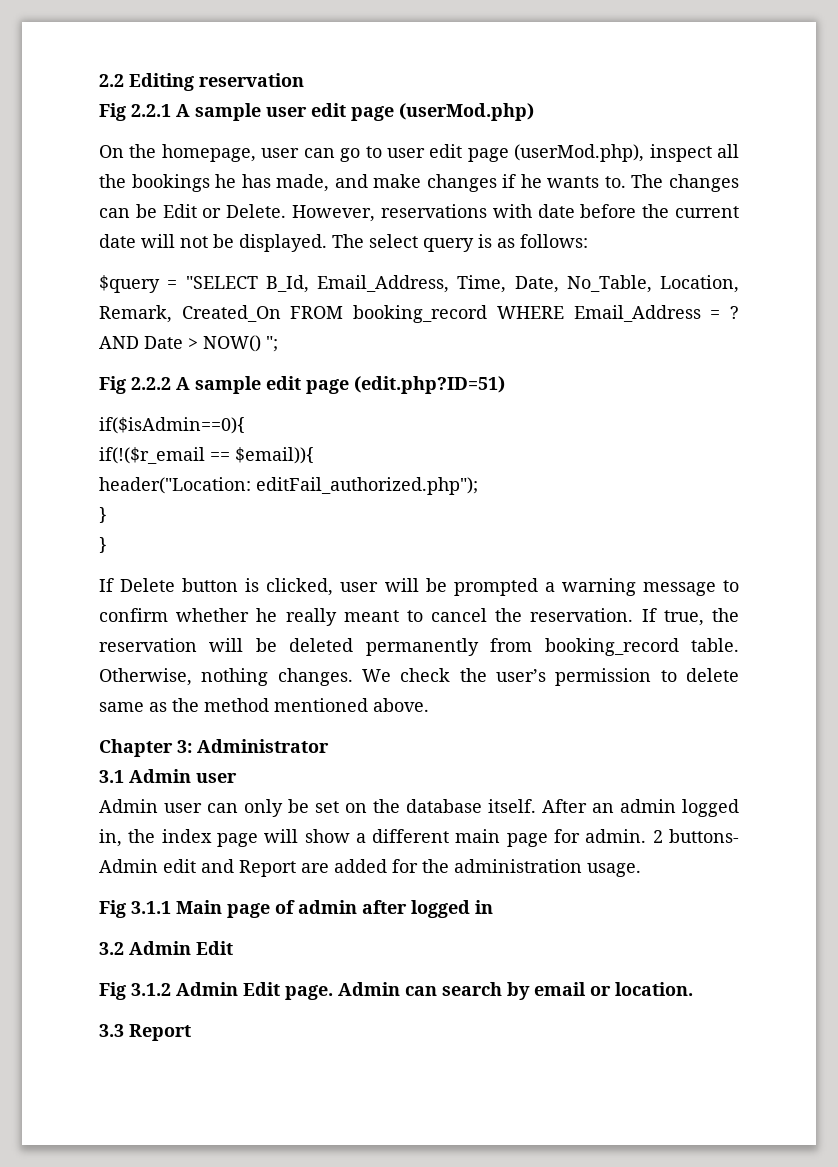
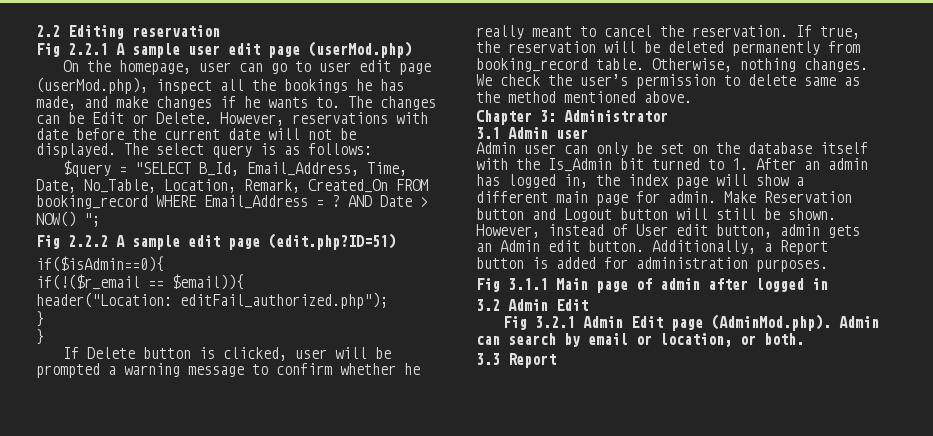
[488,799,536,813] itself. -> [820,142,868,154] [476,158,748,172] itself with the Is_Admin bit turned to 1.
(676, 806) none -> [476,174,500,186] has
[652,829,739,843] [99,859,641,877] 2 buttons- Admin edit and Report are added for the administration usage. -> [724,191,852,203] [476,208,836,222] [476,224,860,238] [476,240,828,255] [476,257,828,272] Make Reservation button and Logout button will still be shown. However, instead of User edit button, admin gets an Admin edit button. Additionally, a Report button is added for administration purposes.
[131,982,333,1000] 3.1.2 Admin Edit page. -> [534,314,831,331] 3.2.1 Admin Edit page (AdminMod.php).
[615,982,693,996] location. -> [660,333,804,347] location, or both.

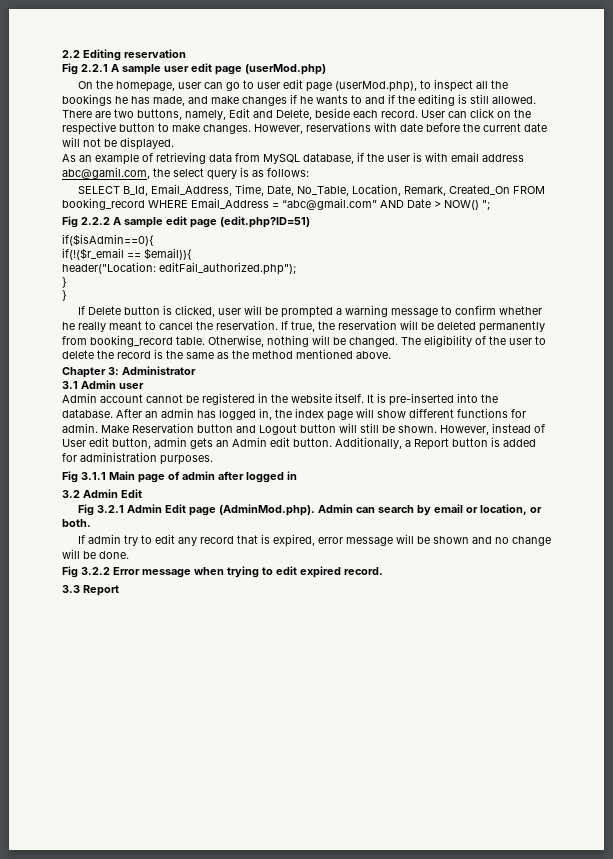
(148, 85) none -> [419,80,431,89] to
[316,96,436,110] [36,112,212,124] to. The changes can be Edit or Delete. -> [351,94,536,106] [62,108,531,120] [62,122,251,135] to and if the editing is still allowed. There are two buttons, namely, Edit and Delete, beside each record. User can click on the respective button to make changes.
[124,143,148,155] The -> [62,152,524,165] [62,167,170,179] // As an example of retrieving data from MySQL database, if the user is with email address abc@gamil.com, the
[62,160,191,177] $query = "SELECT -> [77,186,120,194] SELECT
[332,195,340,207] ? -> [282,198,377,210] “abc@gmail.com”
[804,58,868,72] [476,74,796,89] changes. We check the user’s permission to delete -> [312,335,546,347] [62,349,183,359] will be changed. The eligibility of the user to delete the record is the
[524,142,868,156] [476,158,748,172] user can only be set on the database itself with the Is_Admin bit turned to 1. -> [100,393,498,406] [62,409,113,418] account cannot be registered in the website itself. It is pre-inserted into the database.
[796,177,804,186] [476,191,628,206] a different main page -> [409,408,508,418] different functions
(804, 339) none -> [77,534,551,547] [62,549,129,559] [62,566,383,578] // If admin try to edit any record that is expired, error message will be shown and no change will be done. // Fig 3.2.2 Error message when trying to edit expired record.

